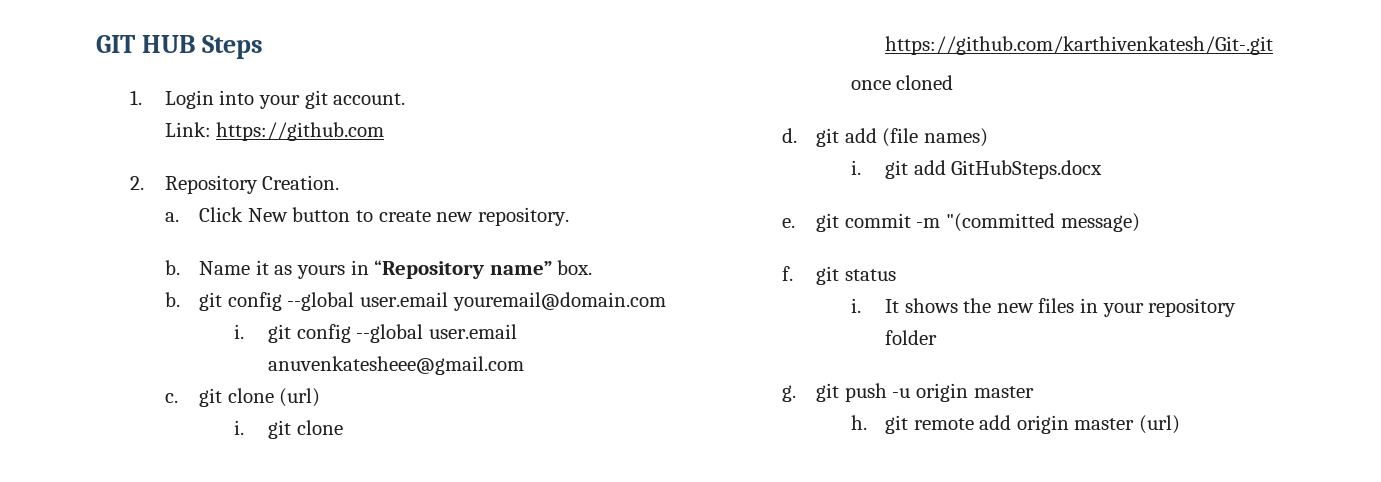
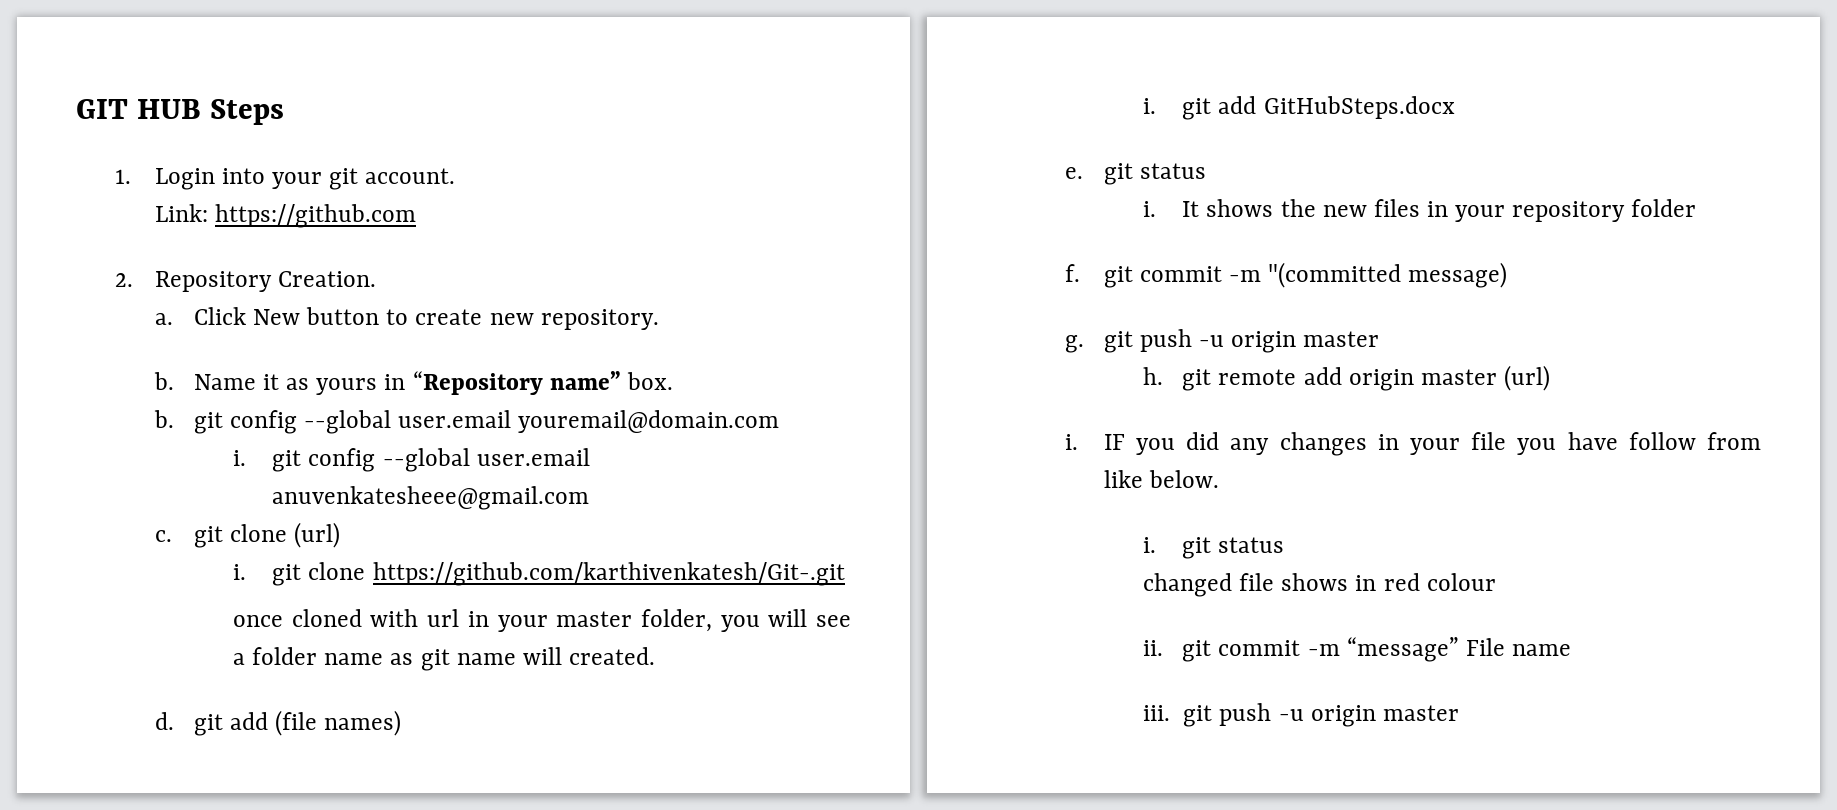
(954, 82) none -> [370,609,851,632] [232,647,656,671] with url in your master folder, you will see a folder name as git name will created.
[844,213,1140,232] [781,266,840,285] commit -m "(committed message) // f. git -> (1133, 174) none
(938, 337) none -> [1064,262,1508,288] // f. git commit -m "(committed message)
(1180, 424) none -> [1064,432,1761,456] [1103,470,1219,488] [1142,537,1285,559] [1142,573,1496,597] [1142,637,1572,662] [1142,703,1459,727] // i. IF you did any changes in your file you have follow from like below. // i. git status // changed file shows in red colour // ii. git commit -m “message” File name // iii. git push -u origin master

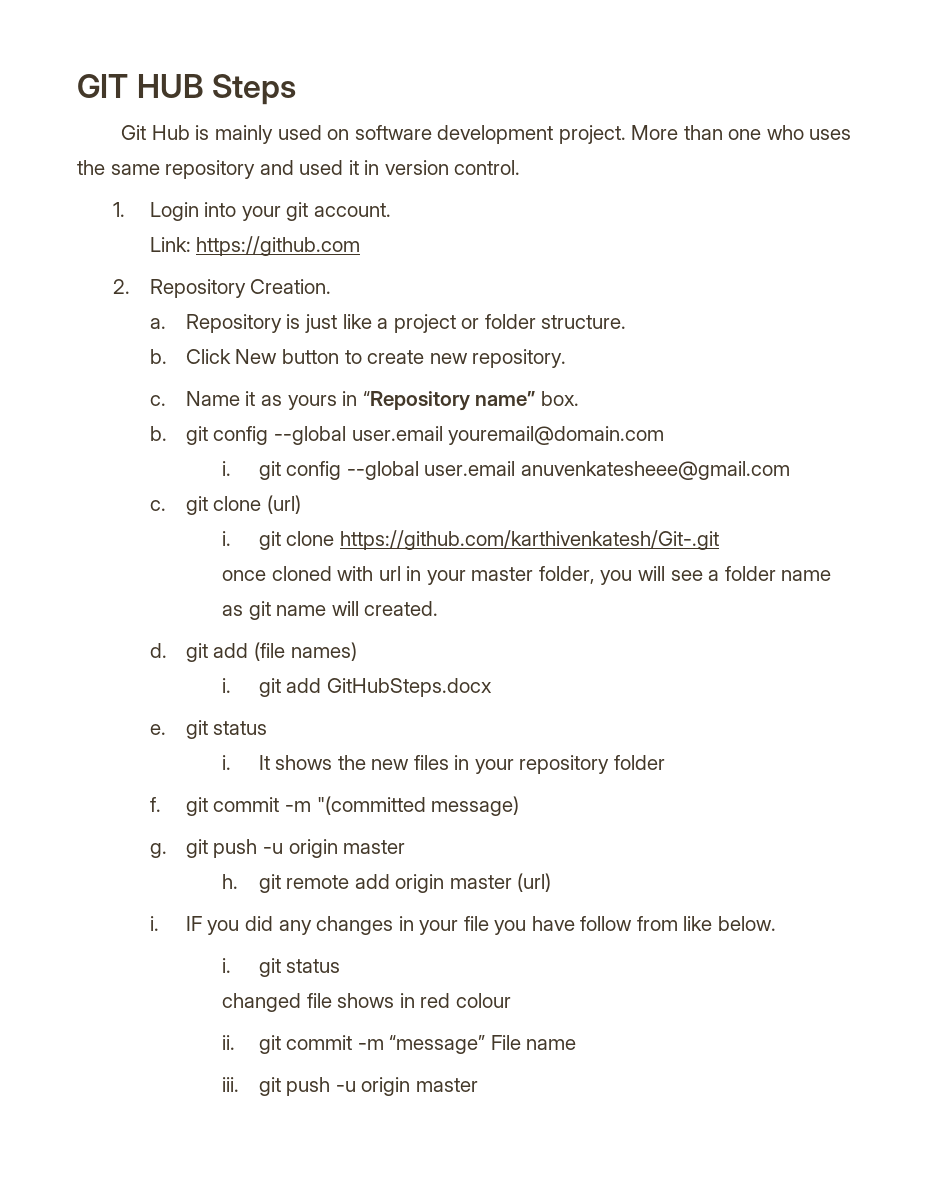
(285, 112) none -> [121,125,852,144] [77,160,521,179] // Git Hub is mainly used on software development project. More than one who uses the same repository and used it in version control.
(173, 319) none -> [185,314,627,333] [149,349,167,364] Repository is just like a project or folder structure. // b.
[153,372,174,390] b. -> [149,395,166,406] c.

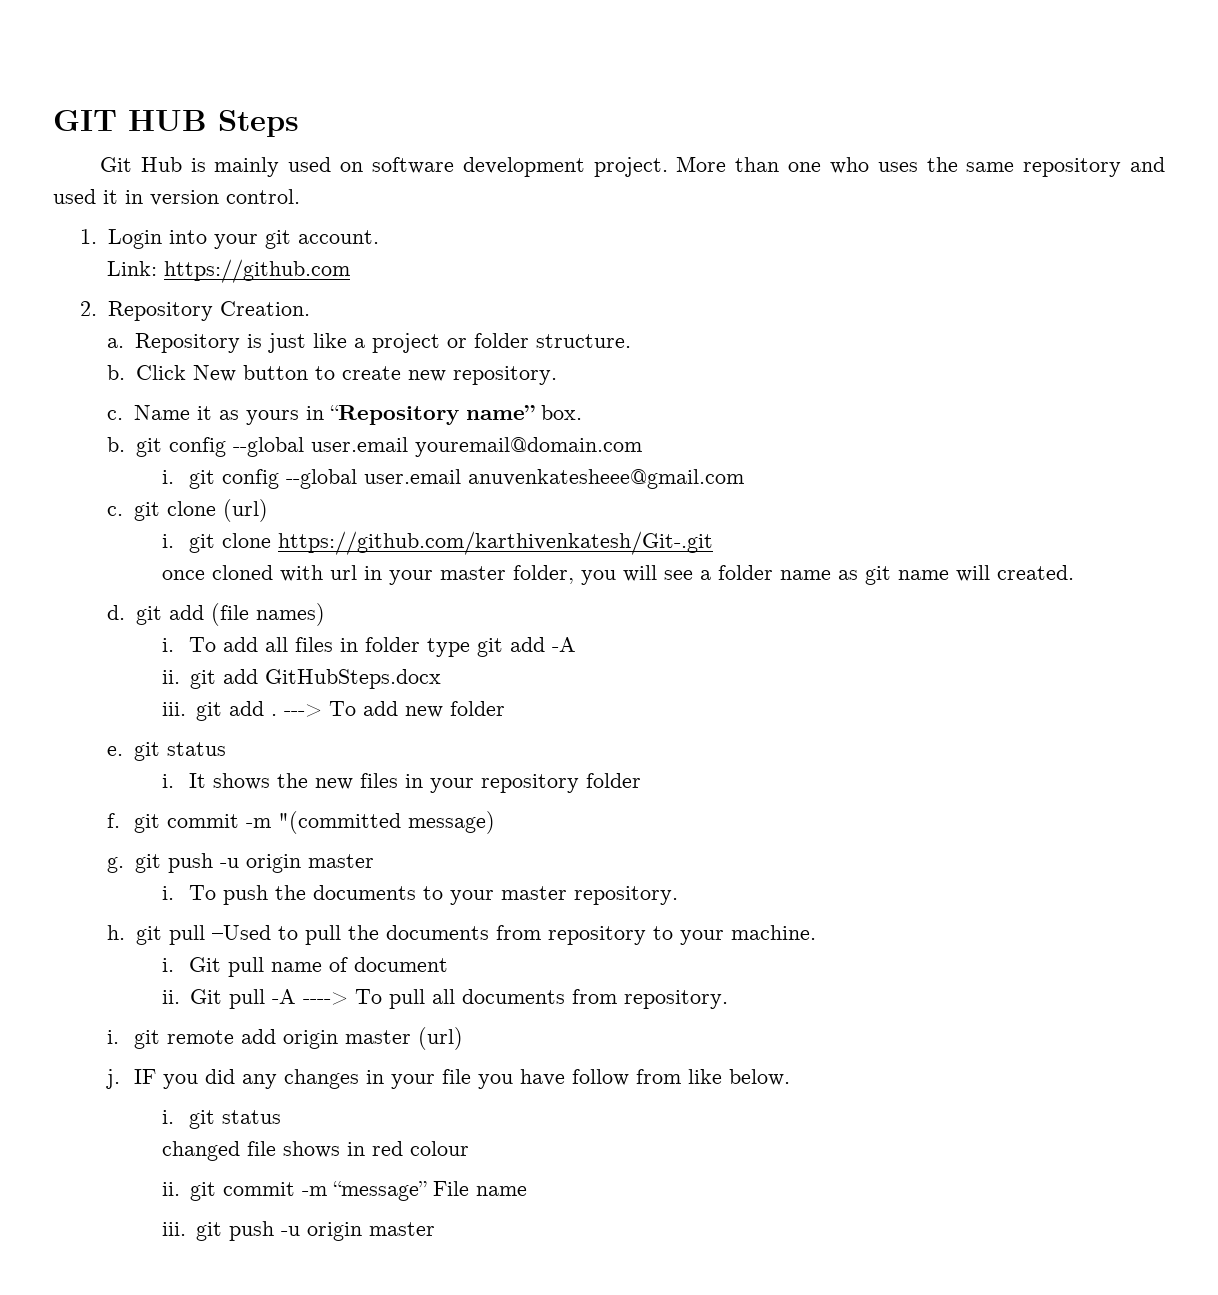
[258,678,492,697] git add GitHubSteps.docx -> [188,637,576,657] [161,669,442,689] [161,701,506,721] To add all files in folder type git add -A // ii. git add GitHubSteps.docx // iii. git add . ---> To add new folder
[222,874,239,889] h. -> [161,885,678,905] [107,925,817,945] [161,957,448,977] [161,989,729,1009] [107,1030,120,1044] i. To push the documents to your master repository. // h. git pull –Used to pull the documents from repository to your machine. // i. Git pull name of document // ii. Git pull -A ----> To pull all documents from repository. // i.
[149,916,159,931] i. -> [106,1069,121,1089] j.

